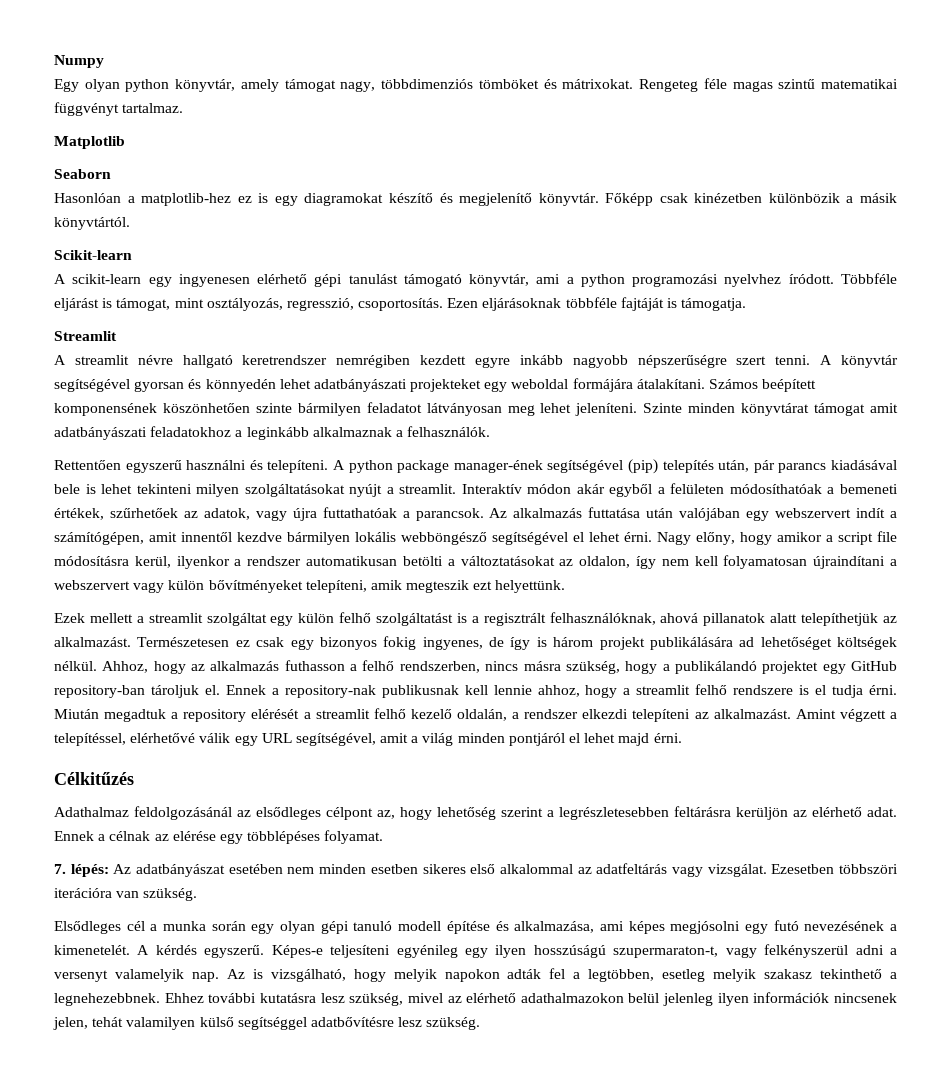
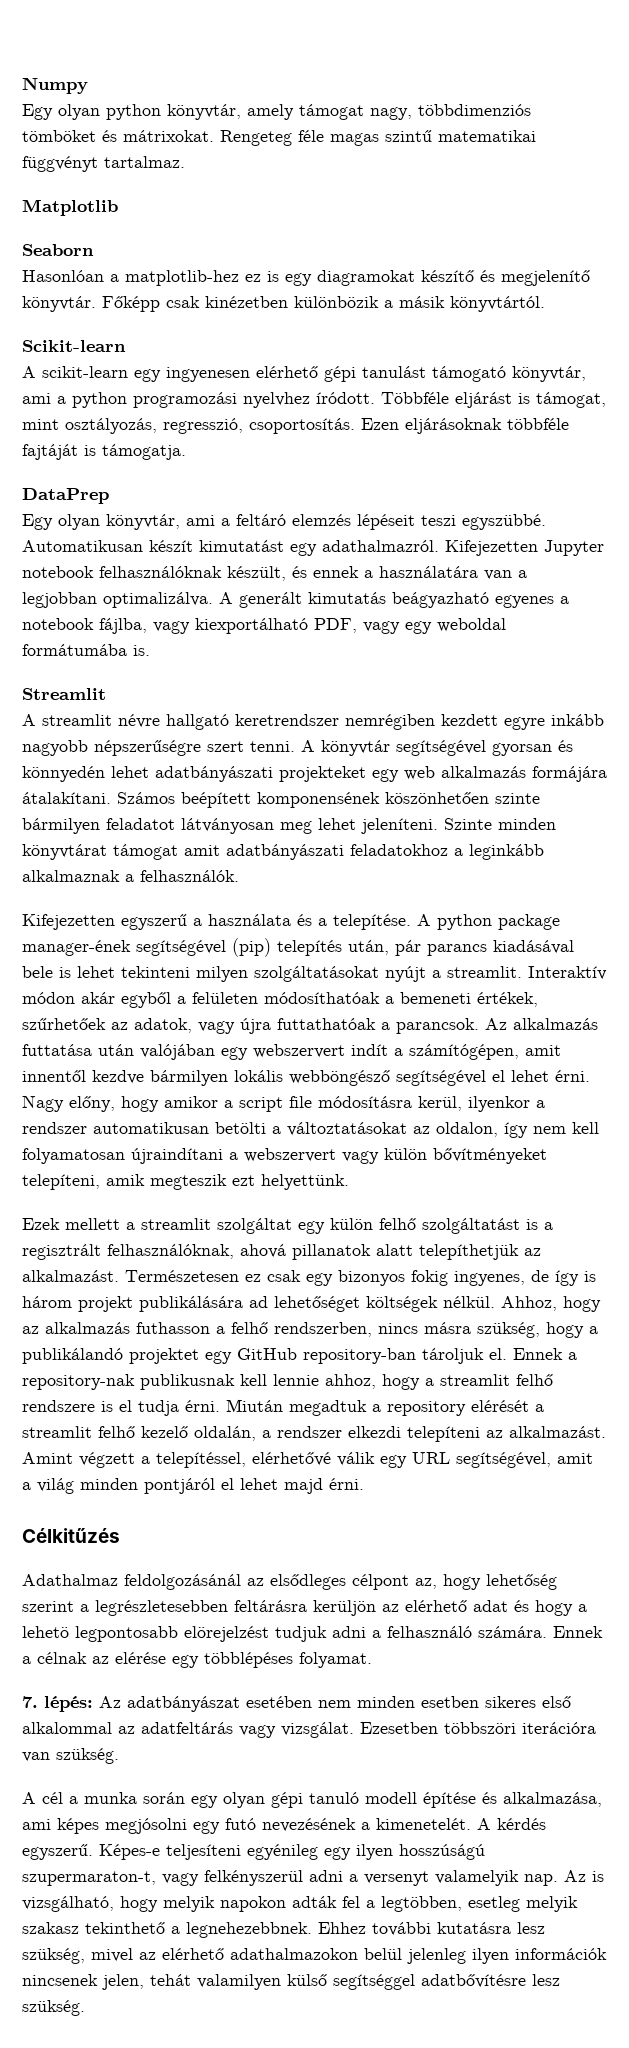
(747, 304) none -> [22,488,109,504] [22,514,546,530] [22,540,604,556] [22,566,527,581] [22,592,569,608] [22,618,506,634] [22,644,150,656] // DataPrep // Egy olyan könyvtár, ami a feltáró elemzés lépéseit teszi egyszübbé. Automatikusan készít kimutatást egy adathalmazról. Kifejezetten Jupyter notebook felhasználóknak készült, és ennek a használatára van a legjobban optimalizálva. A generált kimutatás beágyazható egyenes a notebook fájlba, vagy kiexportálható PDF, vagy egy weboldal formátumába is.
[511,379,569,389] weboldal -> [404,766,526,780] web alkalmazás
[54,460,329,473] Rettentően egyszerű használni és telepíteni. -> [22,914,411,930] Kifejezetten egyszerű a használata és a telepítése.
[867,807,897,817] adat. -> [473,1600,587,1616] [22,1626,547,1642] adat és hogy a lehetö legpontosabb elörejelzést tudjuk adni a felhasználó számára.
[54,921,121,934] Elsődleges -> [22,1792,36,1804] A

